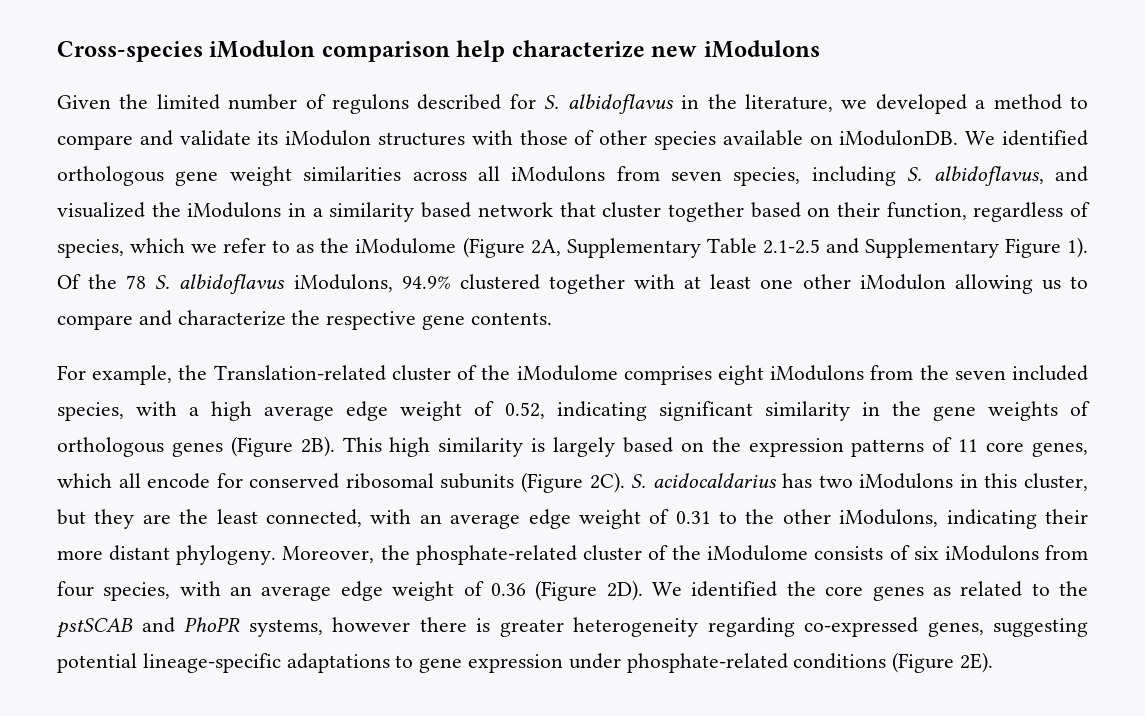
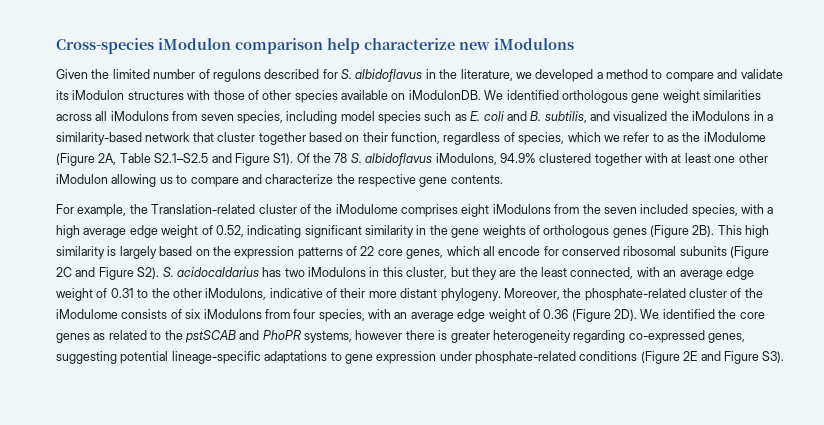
[907,166,1044,186] S. albidoflavus, -> [340,111,587,124] model species such as E. coli and B. subtilis,
[329,202,472,222] similarity based -> [56,132,142,145] similarity-based
[566,237,1088,258] Supplementary Table 2.1-2.5 and Supplementary Figure 1). -> [119,153,294,166] Table S2.1–S2.5 and Figure S1).
[958,439,979,452] 11 -> [360,246,375,256] 22
[589,472,625,493] 2C). -> [56,267,160,280] 2C and Figure S2).
[946,509,1037,529] indicating -> [269,288,337,298] indicative of
[960,652,994,673] 2E). -> [683,351,785,364] 2E and Figure S3).

